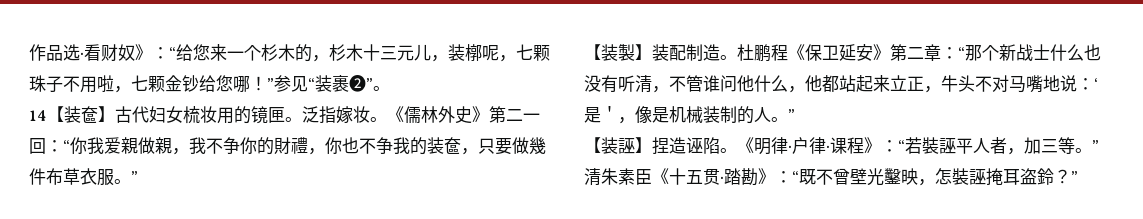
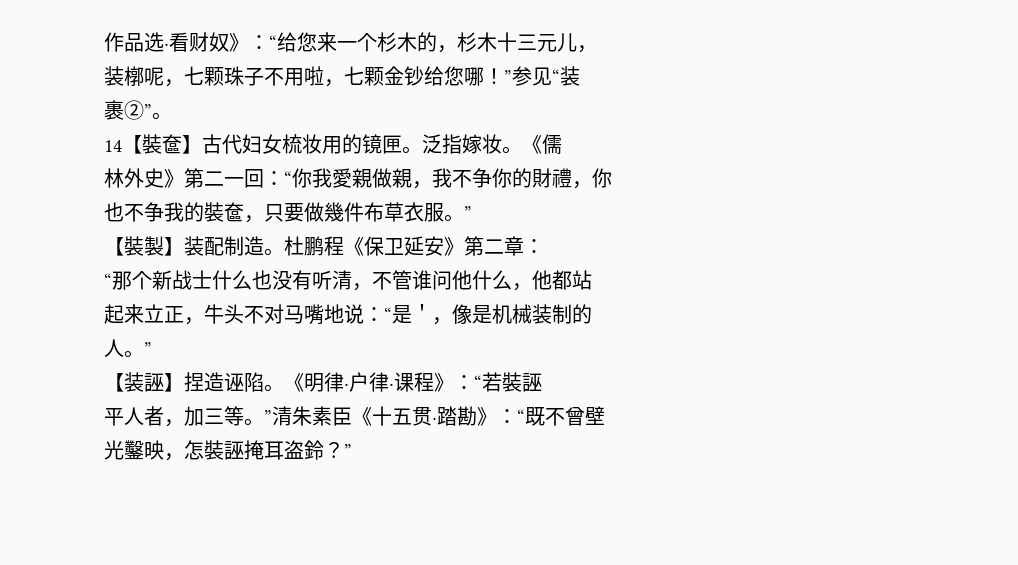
(448, 58) none -> (597, 49) //
[332,75,373,92] 裹❷” -> [104,100,152,120] // 裹②”
[64,106,81,123] 装 -> [142,134,162,154] 裝
(421, 114) none -> (562, 144) //
[104,137,121,154] 爱 -> [332,168,352,188] 愛
(342, 145) none -> (612, 178) //
[427,137,444,154] 装 -> [204,202,224,222] 裝
[601,44,618,61] 装 -> [124,236,144,256] 裝
(958, 53) none -> (544, 246) //
(856, 83) none -> (592, 280) //
[1094,78,1098,90] ‘ -> [384,307,392,322] “
(754, 115) none -> (592, 314) //
(956, 145) none -> (542, 382) //
(867, 176) none -> (605, 415) //

